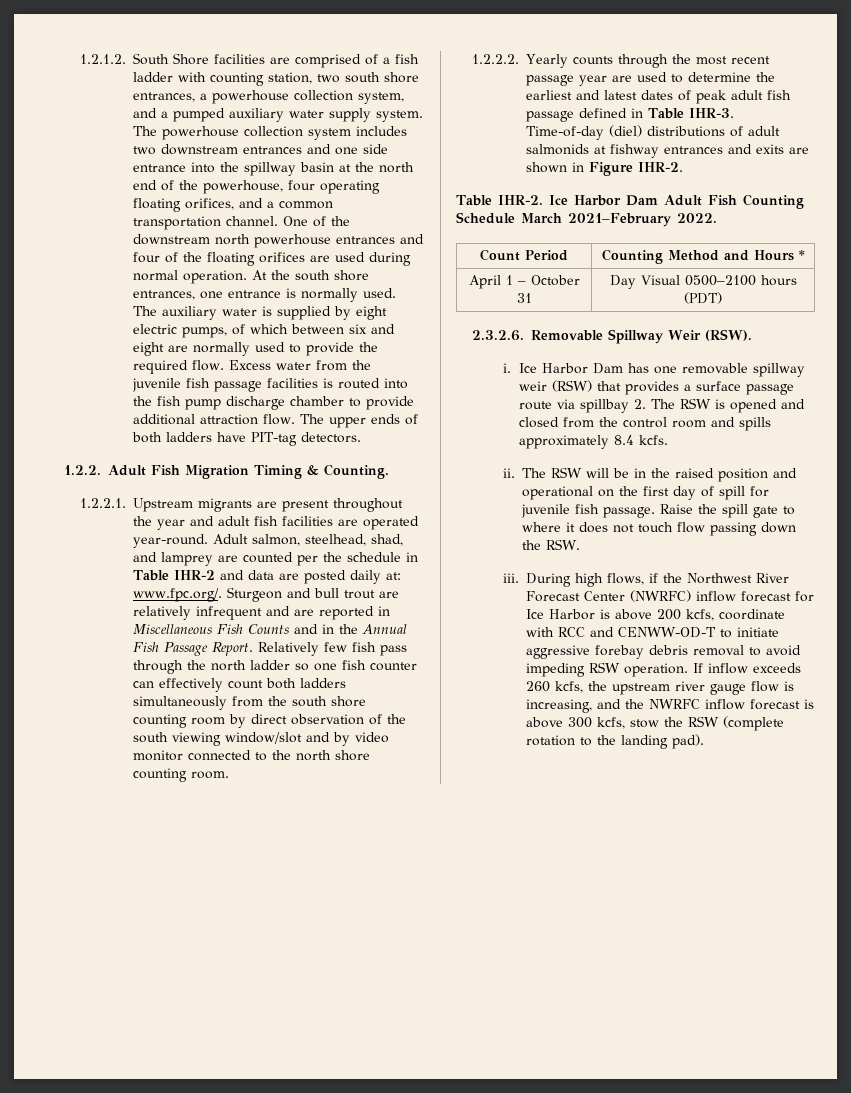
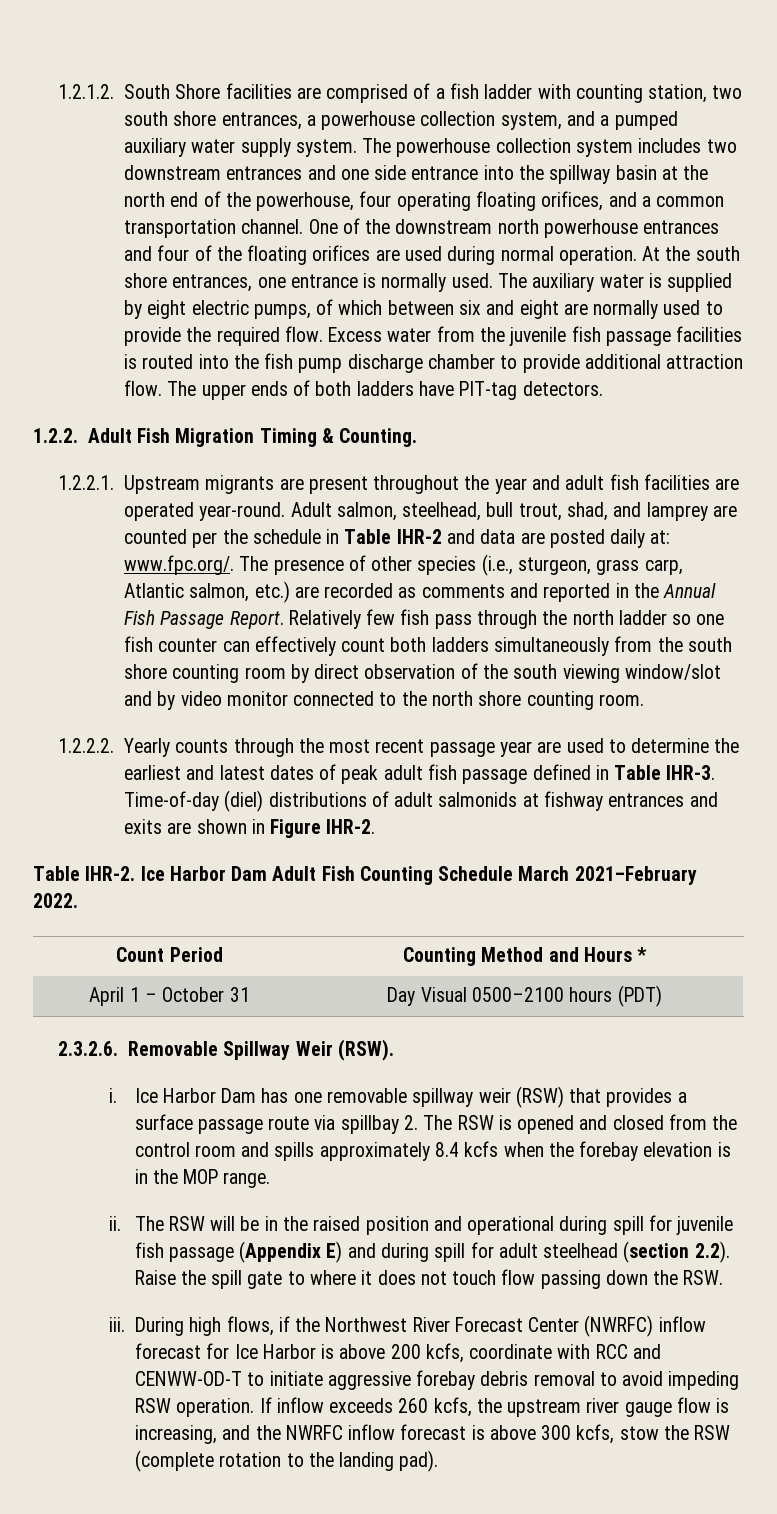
(366, 540) none -> [486,502,562,521] bull trout,
[226,587,399,602] [132,606,390,620] [132,624,318,634] Sturgeon and bull trout are relatively infrequent and are reported in Miscellaneous Fish Counts and -> [239,554,683,576] [124,581,611,603] The presence of other species (i.e., sturgeon, grass carp, Atlantic salmon, etc.) are recorded as comments and reported
[639,435,669,445] kcfs. -> [464,1141,731,1161] [134,1169,271,1188] kcfs when the forebay elevation is in the MOP range.
[598,486,770,500] [521,504,656,518] on the first day of spill for juvenile fish passage. -> [559,1215,734,1235] [134,1241,730,1263] during spill for juvenile fish passage (Appendix E) and during spill for adult steelhead (section 2.2).

